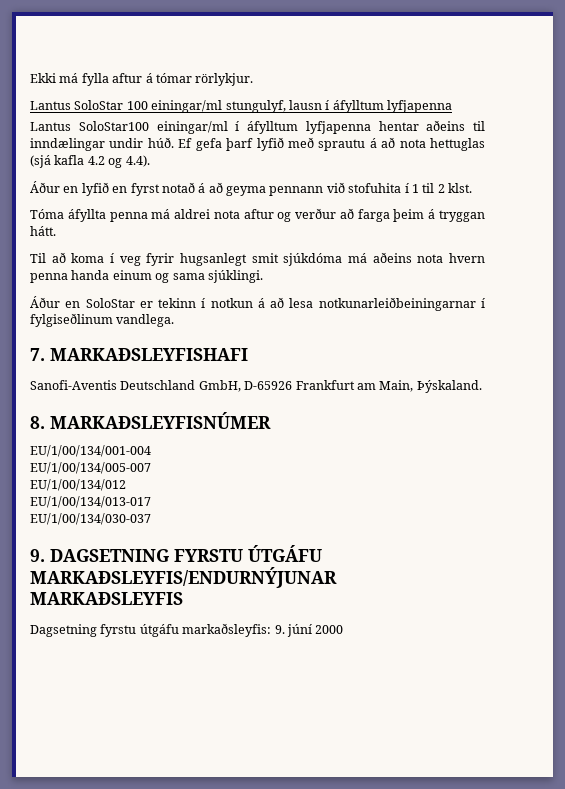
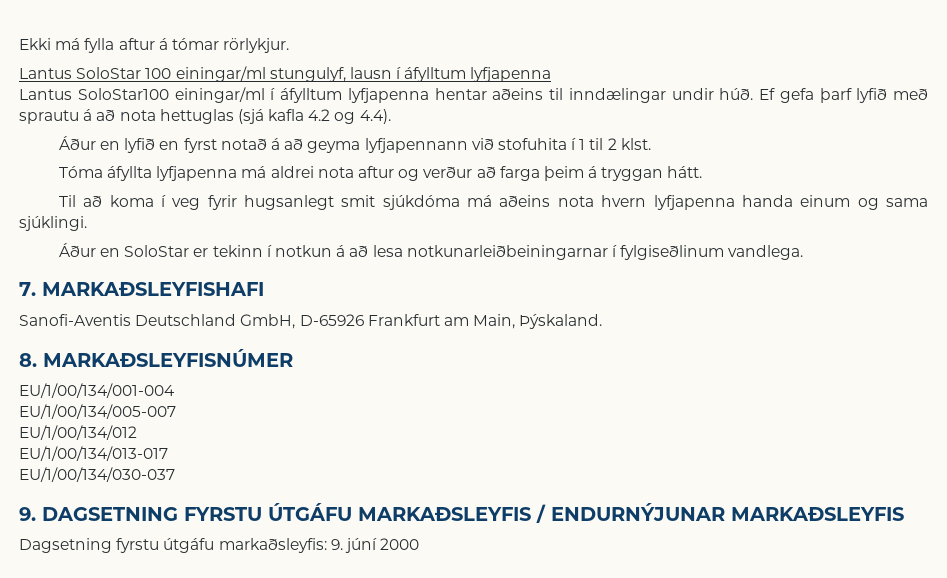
[269,186,324,196] pennann -> [364,138,468,153] lyfjapennann
[109,212,148,222] penna -> [156,166,238,181] lyfjapenna
[30,273,68,283] penna -> [653,195,735,210] lyfjapenna
[30,567,337,588] MARKAÐSLEYFIS/ENDURNÝJUNAR -> [358,503,725,523] MARKAÐSLEYFIS / ENDURNÝJUNAR

